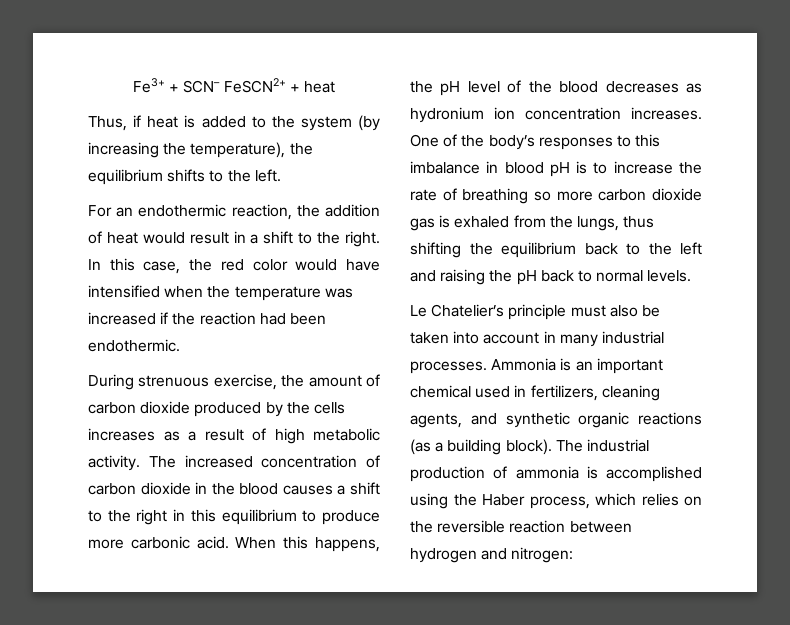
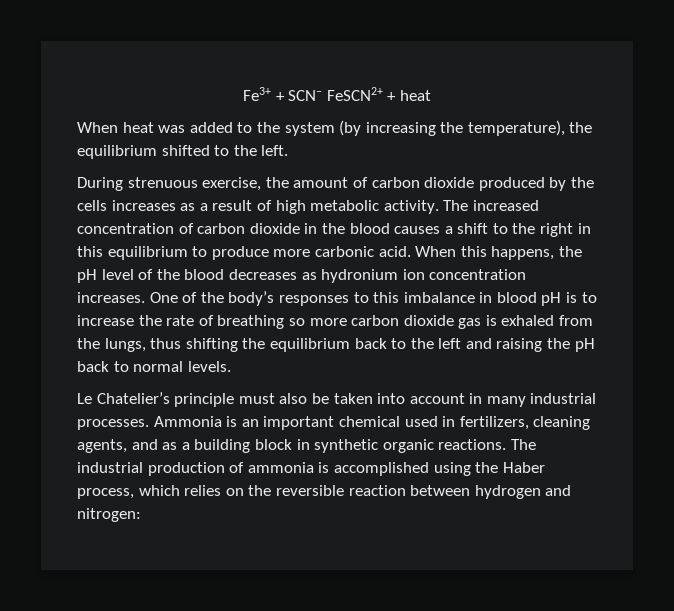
[88,115,196,131] Thus, if heat is -> [77,122,186,133] When heat was
[167,169,206,182] shifts -> [161,145,210,156] shifted
[88,204,380,220] [88,231,380,247] [88,258,380,274] [88,285,353,301] [88,312,326,325] [88,339,180,352] // For an endothermic reaction, the addition of heat would result in a shift to the right. In this case, the red color would have intensified when the temperature was increased if the reaction had been endothermic. -> (289, 150) none
[505,412,702,428] [410,439,552,455] synthetic organic reactions (as a building block). -> [162,439,507,453] as a building block in synthetic organic reactions.

